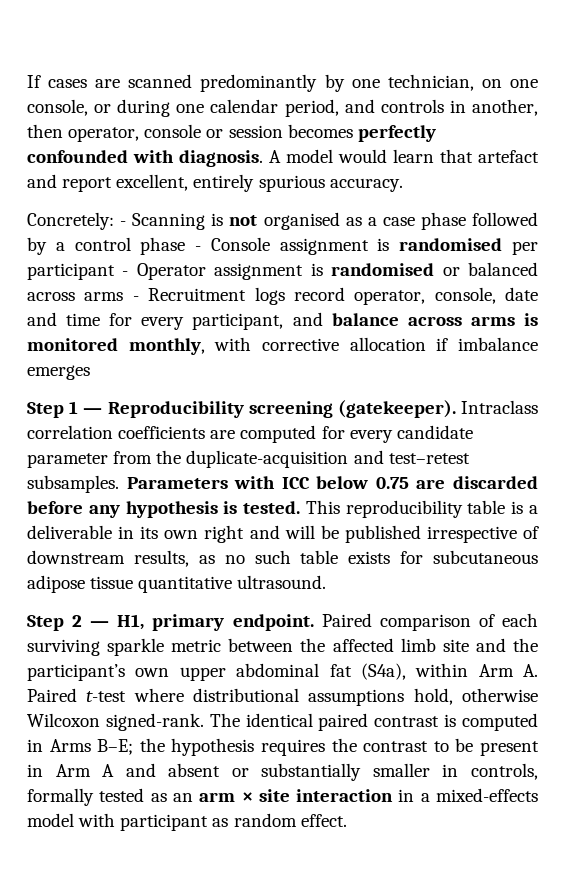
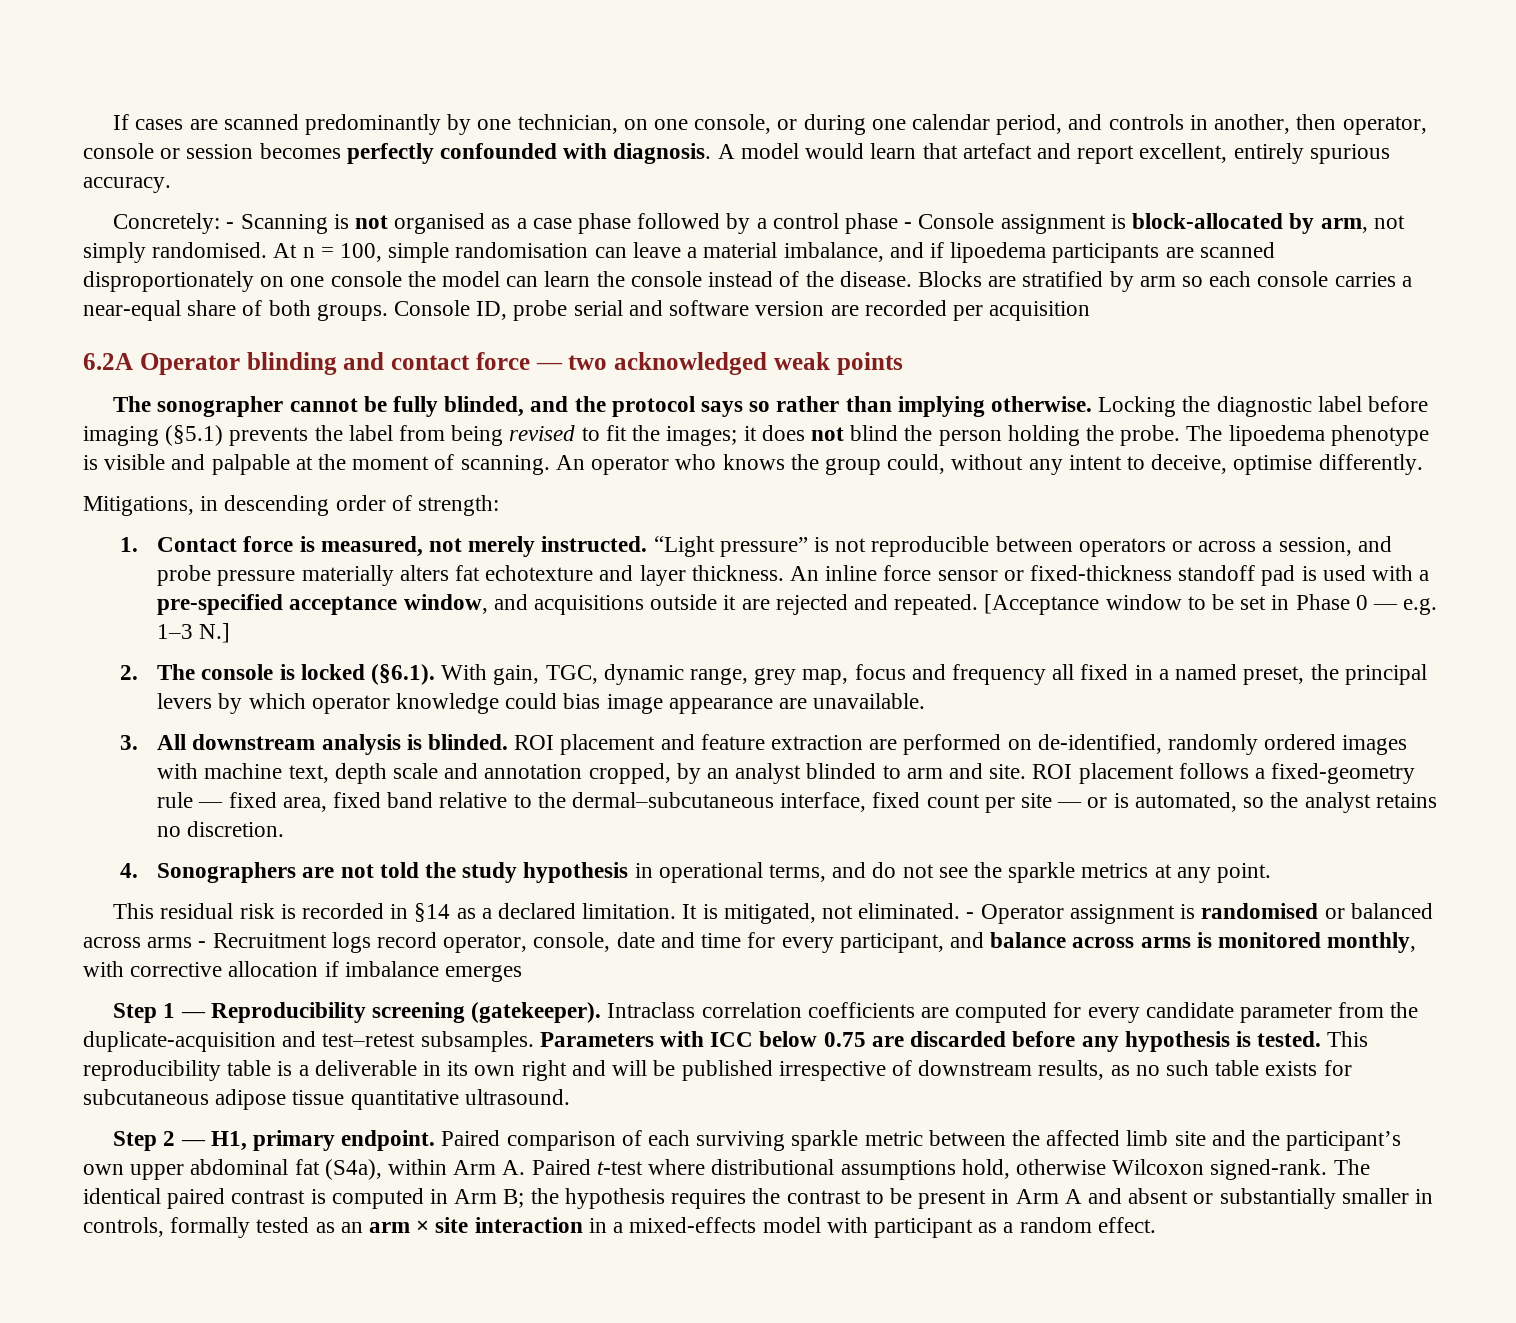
[399,238,538,255] [27,263,115,280] randomised per participant -> [1132,213,1405,234] [83,242,1275,263] [83,271,1412,292] [83,300,1091,321] [83,352,903,375] [113,396,1429,417] [83,425,1429,446] [83,454,1423,475] [83,495,500,516] [120,536,1392,557] [157,565,1430,586] [157,594,1438,615] [157,623,231,643] [120,664,1427,685] [157,693,926,714] [120,734,1408,755] [157,763,1416,784] [157,792,1437,813] [157,821,285,837] [120,862,1272,883] [113,903,961,924] block-allocated by arm, not simply randomised. At n = 100, simple randomisation can leave a material imbalance, and if lipoedema participants are scanned disproportionately on one console the model can learn the console instead of the disease. Blocks are stratified by arm so each console carries a near-equal share of both groups. Console ID, probe serial and software version are recorded per acquisition // 6.2A Operator blinding and contact force — two acknowledged weak points // The sonographer cannot be fully blinded, and the protocol says so rather than implying otherwise. Locking the diagnostic label before imaging (§5.1) prevents the label from being revised to fit the images; it does not blind the person holding the probe. The lipoedema phenotype is visible and palpable at the moment of scanning. An operator who knows the group could, without any intent to deceive, optimise differently. // Mitigations, in descending order of strength: // 1. Contact force is measured, not merely instructed. “Light pressure” is not reproducible between operators or across a session, and probe pressure materially alters fat echotexture and layer thickness. An inline force sensor or fixed-thickness standoff pad is used with a pre-specified acceptance window, and acquisitions outside it are rejected and repeated. [Acceptance window to be set in Phase 0 — e.g. 1–3 N.] // 2. The console is locked (§6.1). With gain, TGC, dynamic range, grey map, focus and frequency all fixed in a named preset, the principal levers by which operator knowledge could bias image appearance are unavailable. // 3. All downstream analysis is blinded. ROI placement and feature extraction are performed on de-identified, randomly ordered images with machine text, depth scale and annotation cropped, by an analyst blinded to arm and site. ROI placement follows a fixed-geometry rule — fixed area, fixed band relative to the dermal–subcutaneous interface, fixed count per site — or is automated, so the analyst retains no discretion. // 4. Sonographers are not told the study hypothesis in operational terms, and do not see the sparkle metrics at any point. // This residual risk is recorded in §14 as a declared limitation. It is mitigated, not eliminated.
[49,739,134,755] Arms B–E; -> [454,1189,525,1208] Arm B;
(229, 822) none -> [1003,1222,1014,1233] a

